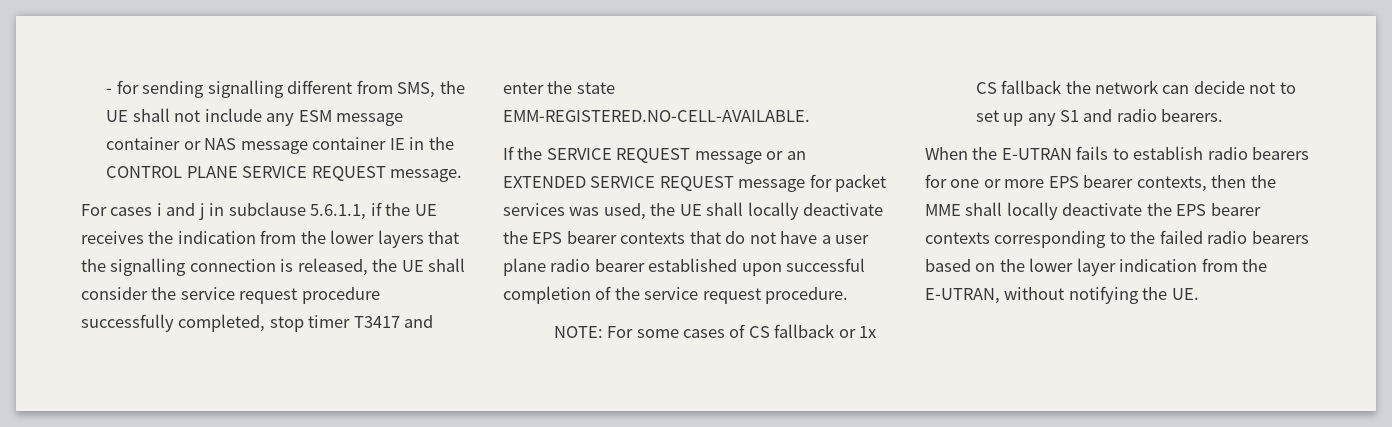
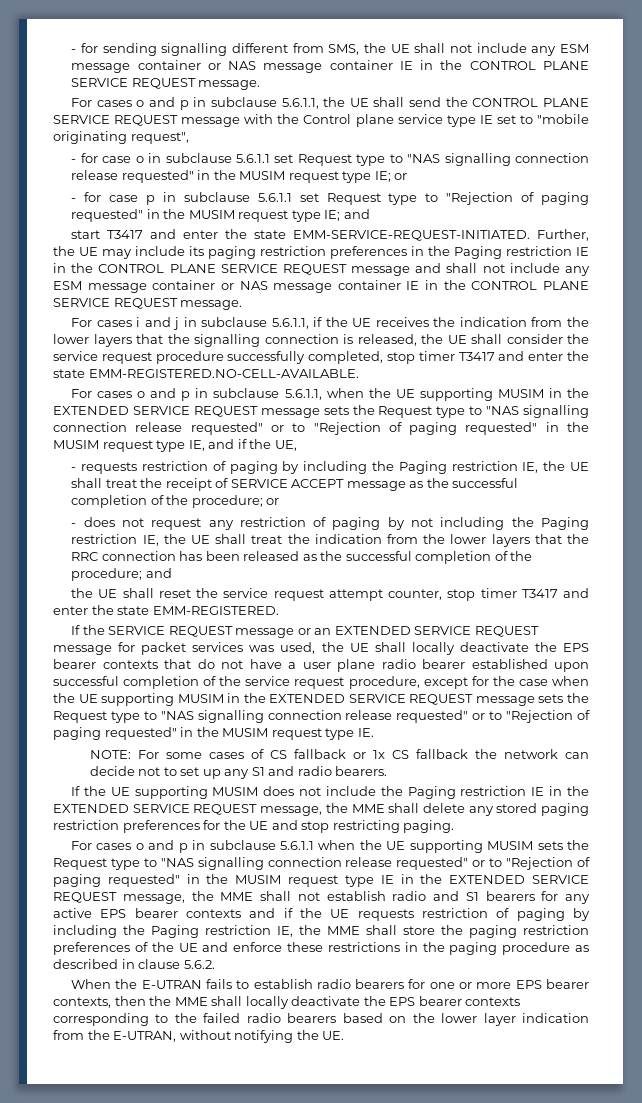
(463, 175) none -> [71,97,590,110] [53,114,589,127] [53,131,189,144] [71,153,589,166] [71,170,408,183] [71,192,590,205] [71,209,370,222] [71,229,589,241] [53,246,589,259] [53,263,590,276] [53,280,589,293] [53,298,243,310] // For cases o and p in subclause 5.6.1.1, the UE shall send the CONTROL PLANE SERVICE REQUEST message with the Control plane service type IE set to "mobile originating request", // - for case o in subclause 5.6.1.1 set Request type to "NAS signalling connection release requested" in the MUSIM request type IE; or // - for case p in subclause 5.6.1.1 set Request type to "Rejection of paging requested" in the MUSIM request type IE; and // start T3417 and enter the state EMM-SERVICE-REQUEST-INITIATED. Further, the UE may include its paging restriction preferences in the Paging restriction IE in the CONTROL PLANE SERVICE REQUEST message and shall not include any ESM message container or NAS message container IE in the CONTROL PLANE SERVICE REQUEST message.
(810, 116) none -> [71,388,589,401] [53,405,589,418] [53,422,590,435] [53,439,297,452] [71,461,589,474] [71,478,519,491] [71,495,280,508] [71,517,589,530] [71,534,589,547] [71,551,533,564] [71,568,172,581] [71,588,590,601] [53,605,279,615] // For cases o and p in subclause 5.6.1.1, when the UE supporting MUSIM in the EXTENDED SERVICE REQUEST message sets the Request type to "NAS signalling connection release requested" or to "Rejection of paging requested" in the MUSIM request type IE, and if the UE, // - requests restriction of paging by including the Paging restriction IE, the UE shall treat the receipt of SERVICE ACCEPT message as the successful completion of the procedure; or // - does not request any restriction of paging by not including the Paging restriction IE, the UE shall treat the indication from the lower layers that the RRC connection has been released as the successful completion of the procedure; and // the UE shall reset the service request attempt counter, stop timer T3417 and enter the state EMM-REGISTERED.
[765,287,849,304] procedure. -> [348,676,589,689] [53,693,589,706] [53,710,591,723] [53,727,374,740] procedure, except for the case when the UE supporting MUSIM in the EXTENDED SERVICE REQUEST message sets the Request type to "NAS signalling connection release requested" or to "Rejection of paging requested" in the MUSIM request type IE.
(1224, 115) none -> [71,786,590,799] [53,803,589,816] [53,820,455,833] [71,840,590,853] [53,857,591,870] [53,874,589,887] [53,891,590,904] [53,908,590,921] [53,925,589,938] [53,942,589,955] [53,959,215,969] // If the UE supporting MUSIM does not include the Paging restriction IE in the EXTENDED SERVICE REQUEST message, the MME shall delete any stored paging restriction preferences for the UE and stop restricting paging. // For cases o and p in subclause 5.6.1.1 when the UE supporting MUSIM sets the Request type to "NAS signalling connection release requested" or to "Rejection of paging requested" in the MUSIM request type IE in the EXTENDED SERVICE REQUEST message, the MME shall not establish radio and S1 bearers for any active EPS bearer contexts and if the UE requests restriction of paging by including the Paging restriction IE, the MME shall store the paging restriction preferences of the UE and enforce these restrictions in the paging procedure as described in clause 5.6.2.

